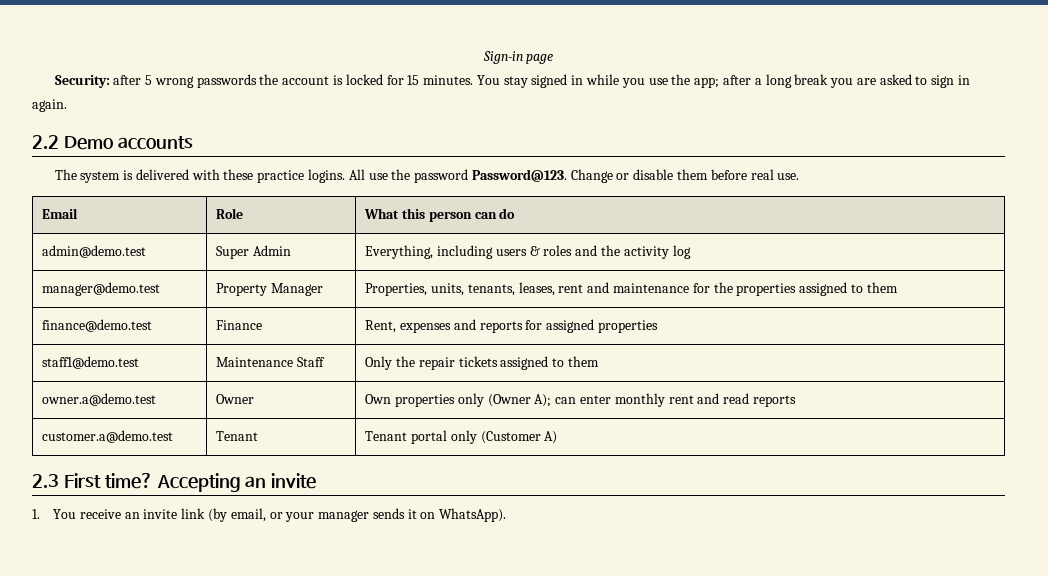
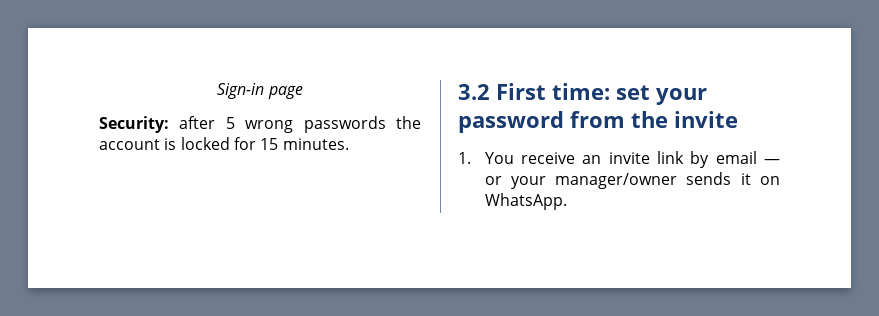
[476,74,970,88] [32,99,67,112] [32,135,193,150] [54,169,800,183] [42,208,79,219] [216,208,244,219] [364,208,516,222] [42,245,147,258] [216,245,292,259] [365,245,691,259] [42,282,161,296] [216,283,324,296] [365,282,898,296] [42,319,153,332] [216,320,263,330] [365,319,658,333] [42,356,140,369] [216,357,326,367] [365,356,599,370] [42,393,157,406] [216,394,255,404] [365,393,796,407] [42,430,174,443] [216,431,259,441] [365,430,558,444] [32,473,267,492] You stay signed in while you use the app; after a long break you are asked to sign in again. // 2.2 Demo accounts // The system is delivered with these practice logins. All use the password Password@123. Change or disable them before real use. // Email | Role | What this person can do // admin@demo.test | Super Admin | Everything, including users & roles and the activity log // manager@demo.test | Property Manager | Properties, units, tenants, leases, rent and maintenance for the properties assigned to them // finance@demo.test | Finance | Rent, expenses and reports for assigned properties // staff1@demo.test | Maintenance Staff | Only the repair tickets assigned to them // owner.a@demo.test | Owner | Own properties only (Owner A); can enter monthly rent and read reports // customer.a@demo.test | Tenant | Tenant portal only (Customer A) // 2.3 First time? Accepting an -> [458,83,707,105] [458,111,668,133] // 3.2 First time: set your password from the
[207,508,266,522] (by email, -> [690,151,780,168] by email —
[318,510,370,522] manager -> [555,173,678,189] manager/owner
[439,508,507,522] WhatsApp). -> [484,193,567,210] WhatsApp.

